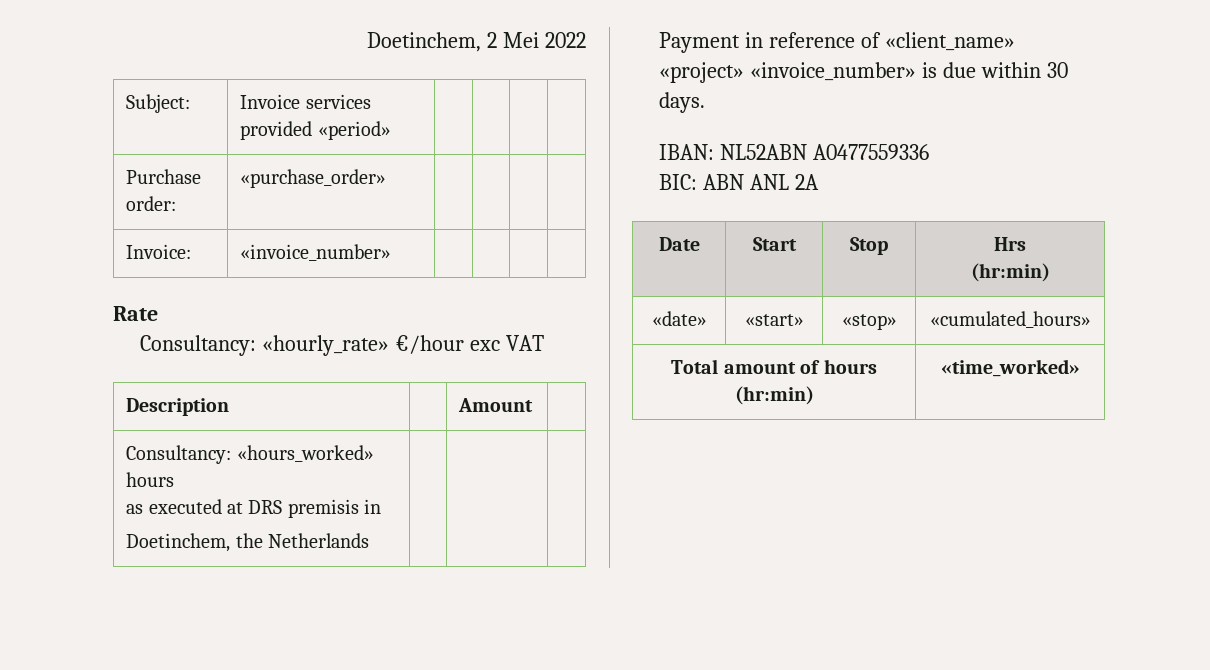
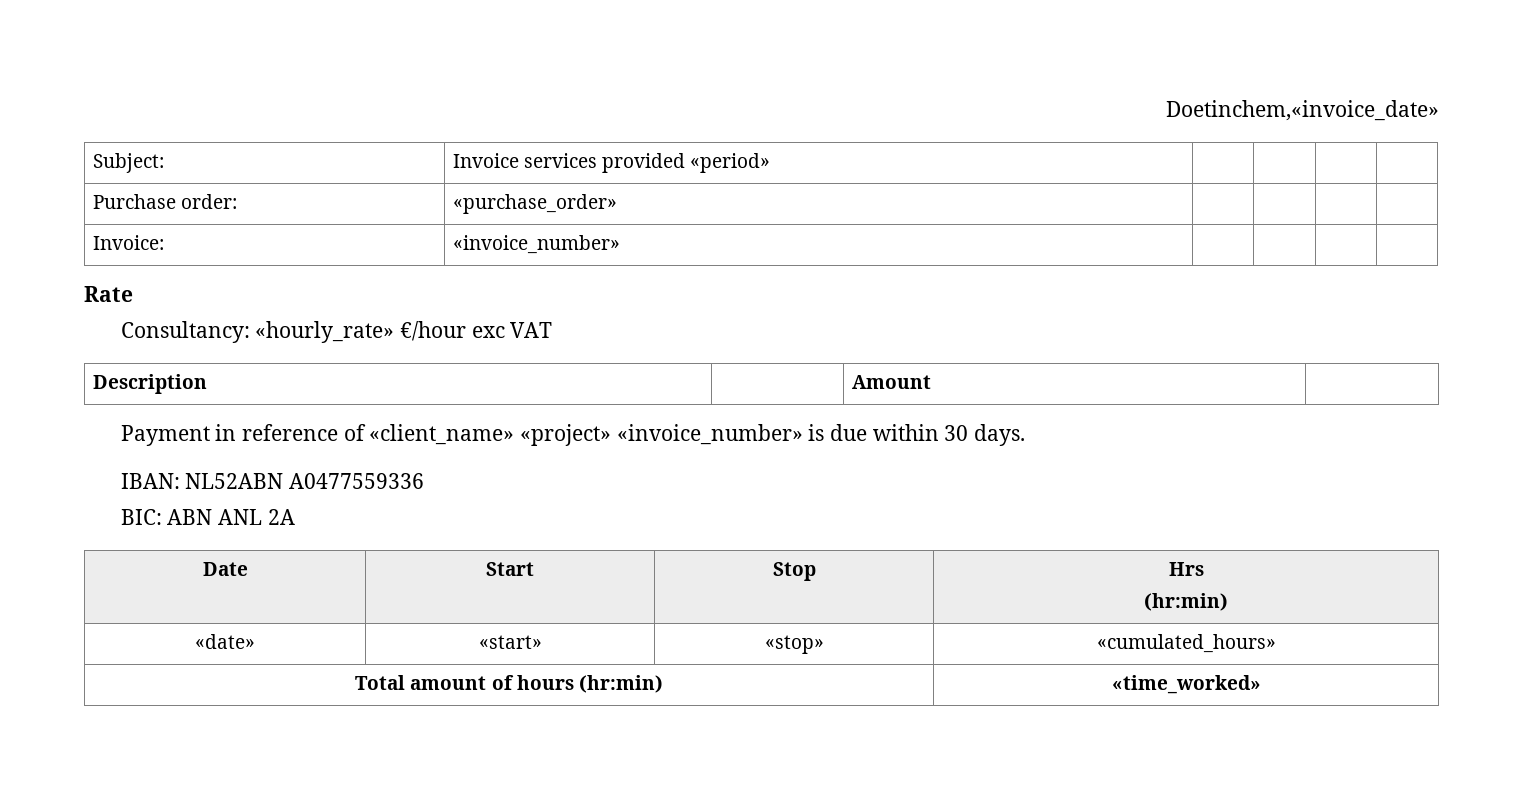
[367,32,586,52] Doetinchem, 2 Mei 2022 -> [1166,100,1439,121] Doetinchem,«invoice_date»
[126,445,374,464] [126,472,175,487] [126,499,382,518] [126,533,370,552] // Consultancy: «hours_worked» hours // as executed at DRS premisis in // Doetinchem, the Netherlands | | | -> (931, 382) none

